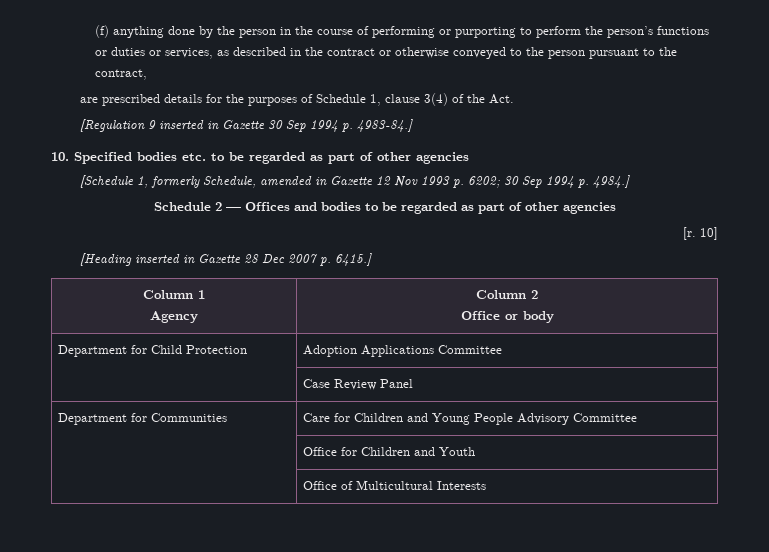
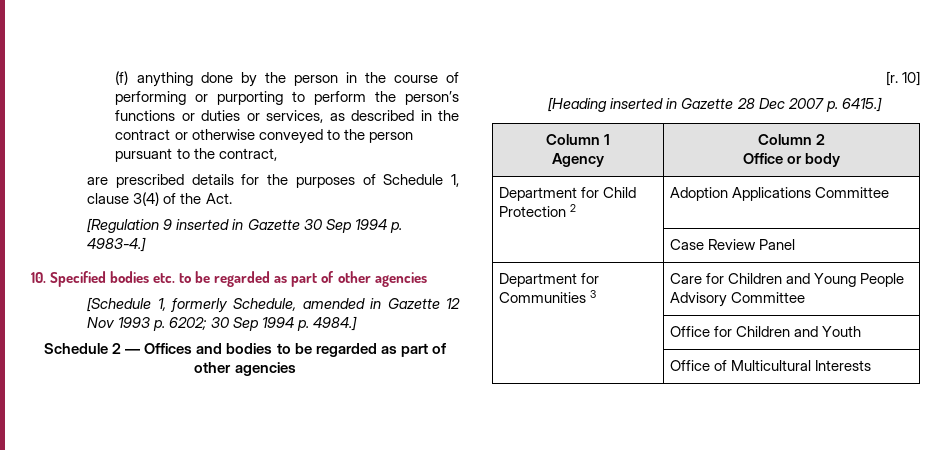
[357,119,414,132] 4983-84.] -> [87,237,147,252] 4983-4.]
(248, 349) none -> [570,204,577,212] 2
(228, 417) none -> [590,290,597,298] 3

